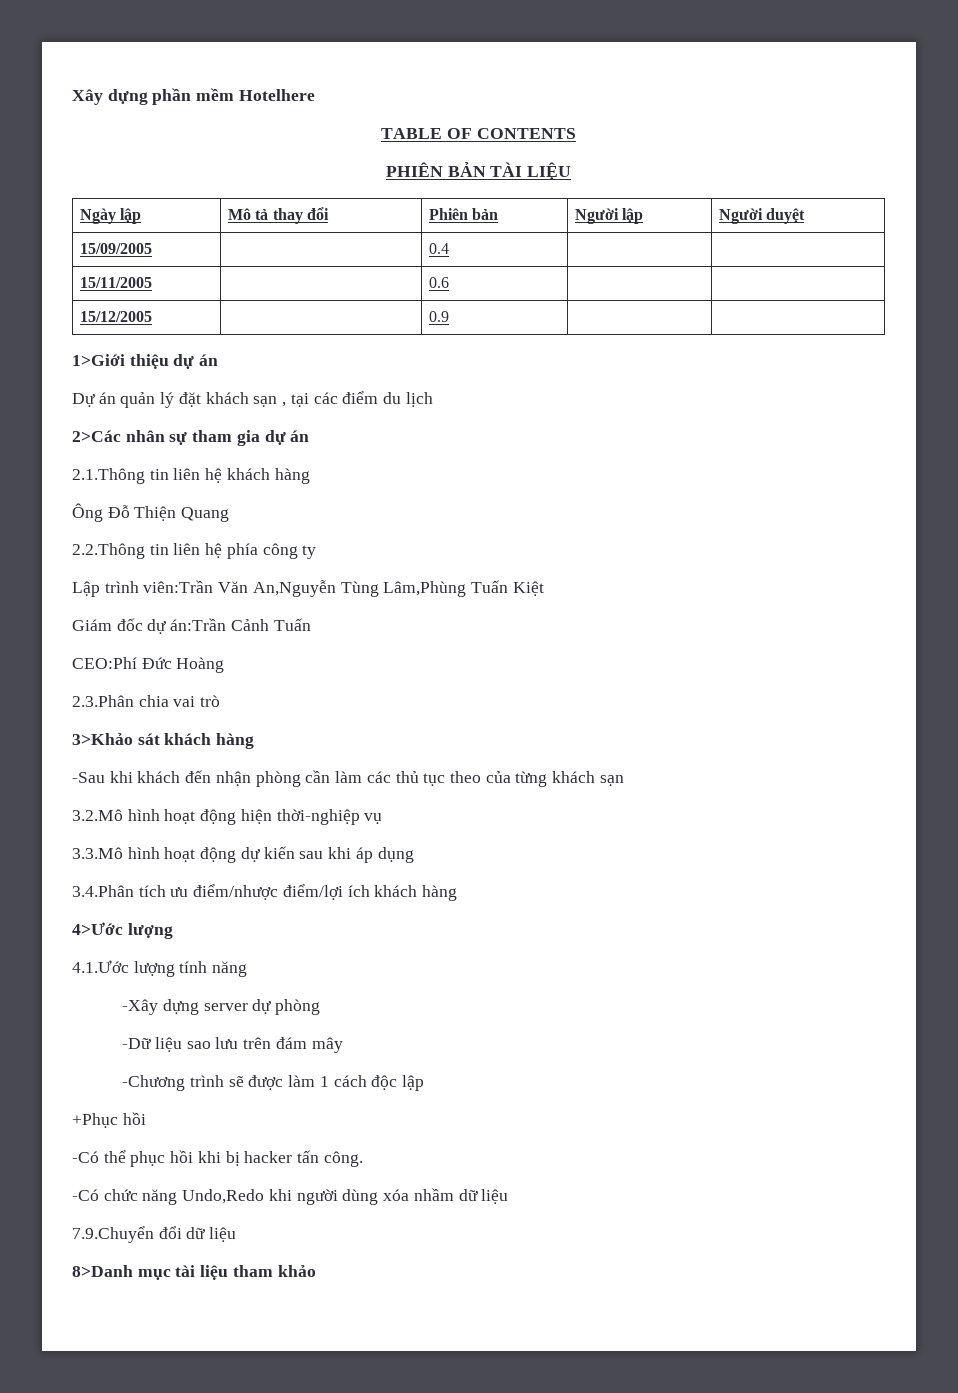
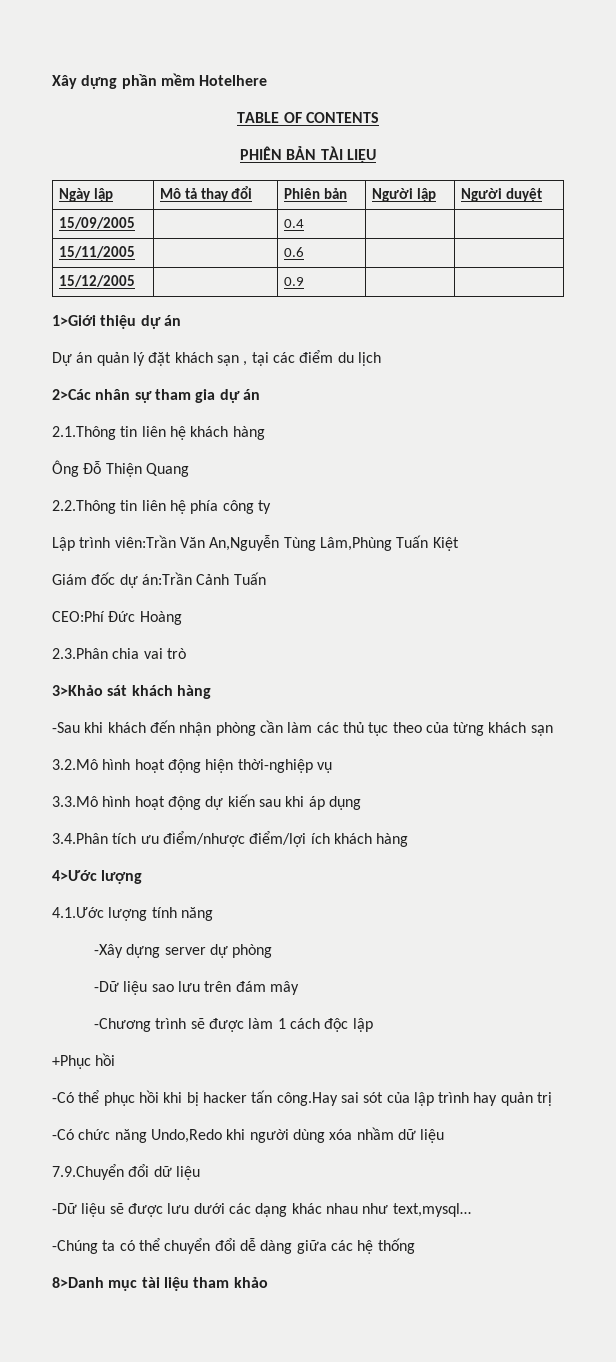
[323,1151,363,1167] công. -> [276,1092,553,1106] công.Hay sai sót của lập trình hay quản trị
(237, 1234) none -> [52,1203,471,1217] [52,1238,415,1254] // -Dữ liệu sẽ được lưu dưới các dạng khác nhau như text,mysql… // -Chúng ta có thể chuyển đổi dễ dàng giữa các hệ thống

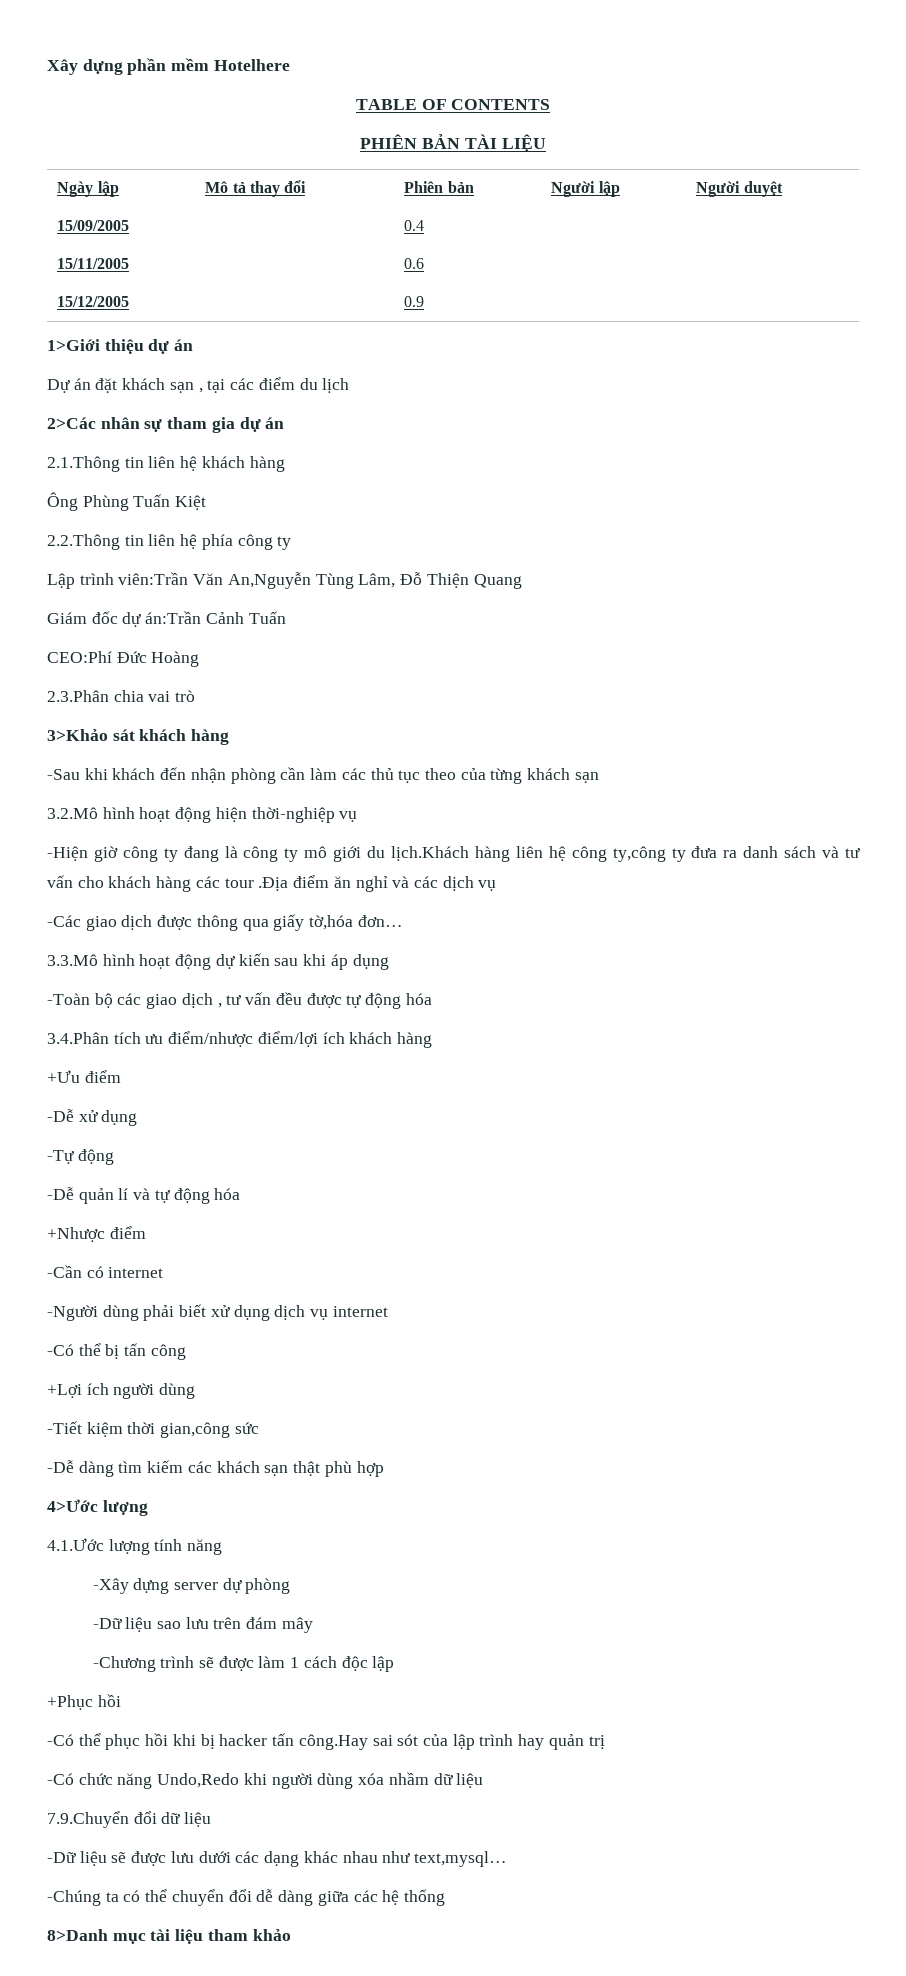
[96,352,145,366] quản lý -> (91, 384) none
[83,461,189,477] Đỗ Thiện Quang -> [82,494,207,511] Phùng Tuấn Kiệt
[319,535,459,551] Lâm,Phùng Tuấn Kiệt -> [358,572,522,589] Lâm, Đỗ Thiện Quang
(332, 767) none -> [47,846,861,862] [47,875,497,892] [47,914,403,931] // -Hiện giờ công ty đang là công ty mô giới du lịch.Khách hàng liên hệ công ty,công ty đưa ra danh sách và tư vấn cho khách hàng các tour .Địa điểm ăn nghỉ và các dịch vụ // -Các giao dịch được thông qua giấy tờ,hóa đơn…
(361, 803) none -> [47,992,432,1009] // -Toàn bộ các giao dịch , tư vấn đều được tự động hóa
(409, 840) none -> [47,1070,121,1083] [47,1109,138,1126] [47,1149,114,1165] [47,1187,241,1204] [47,1226,146,1242] [47,1265,164,1278] [47,1304,388,1321] [47,1343,186,1360] [47,1383,196,1399] [47,1421,259,1438] [47,1460,384,1477] // +Ưu điểm // -Dễ xử dụng // -Tự động // -Dễ quản lí và tự động hóa // +Nhược điểm // -Cần có internet // -Người dùng phải biết xử dụng dịch vụ internet // -Có thể bị tấn công // +Lợi ích người dùng // -Tiết kiệm thời gian,công sức // -Dễ dàng tìm kiếm các khách sạn thật phù hợp

